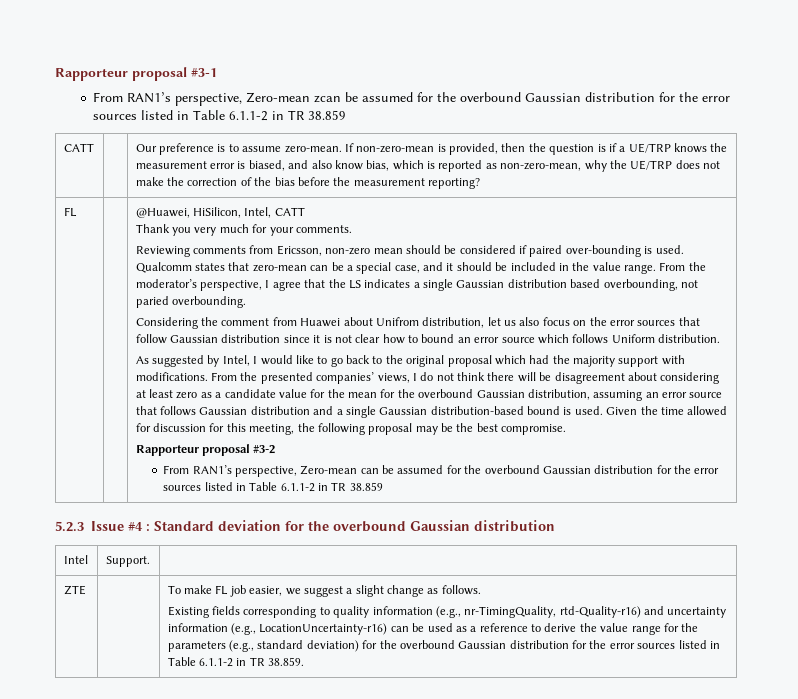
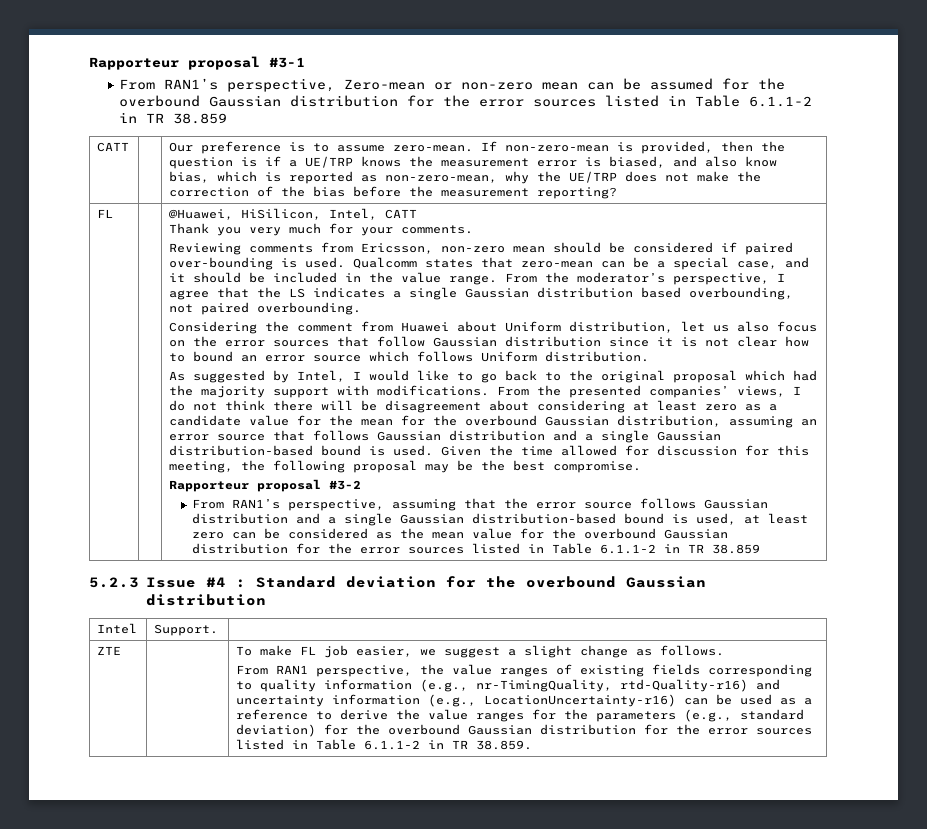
[314,95,342,103] zcan -> [434,82,615,90] or non-zero mean can
[135,296,169,308] paried -> [201,302,250,315] paired
[375,317,419,326] Unifrom -> [505,321,562,332] Uniform
[300,465,444,475] Zero-mean can be assumed -> [391,498,768,511] [191,513,808,526] [191,528,512,539] assuming that the error source follows Gaussian distribution and a single Gaussian distribution-based bound is used, at least zero can be considered as the mean value
[167,606,209,618] Existing -> [236,664,645,677] From RAN1 perspective, the value ranges of existing
[631,625,661,635] range -> [476,712,525,722] ranges

